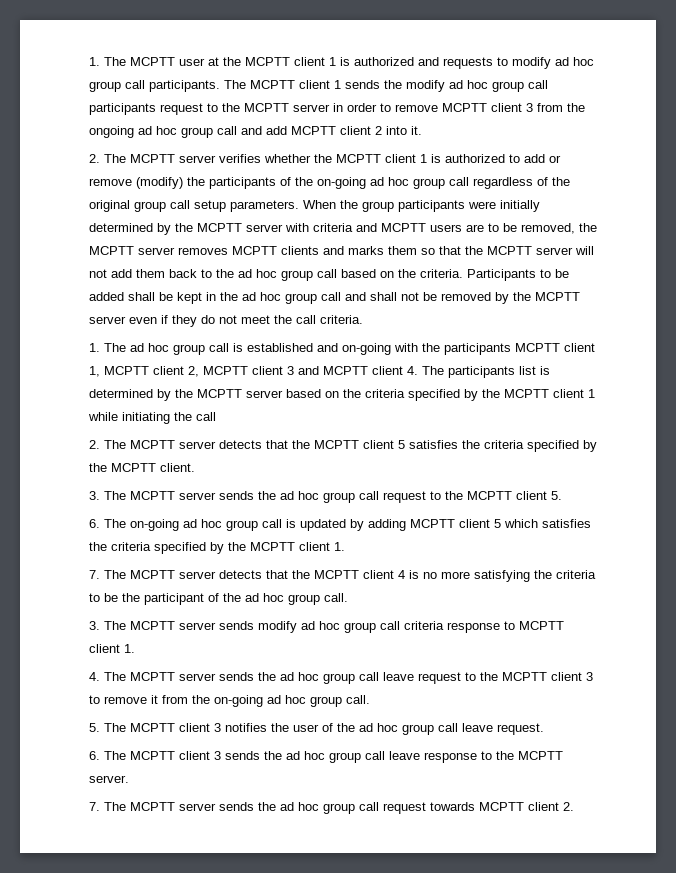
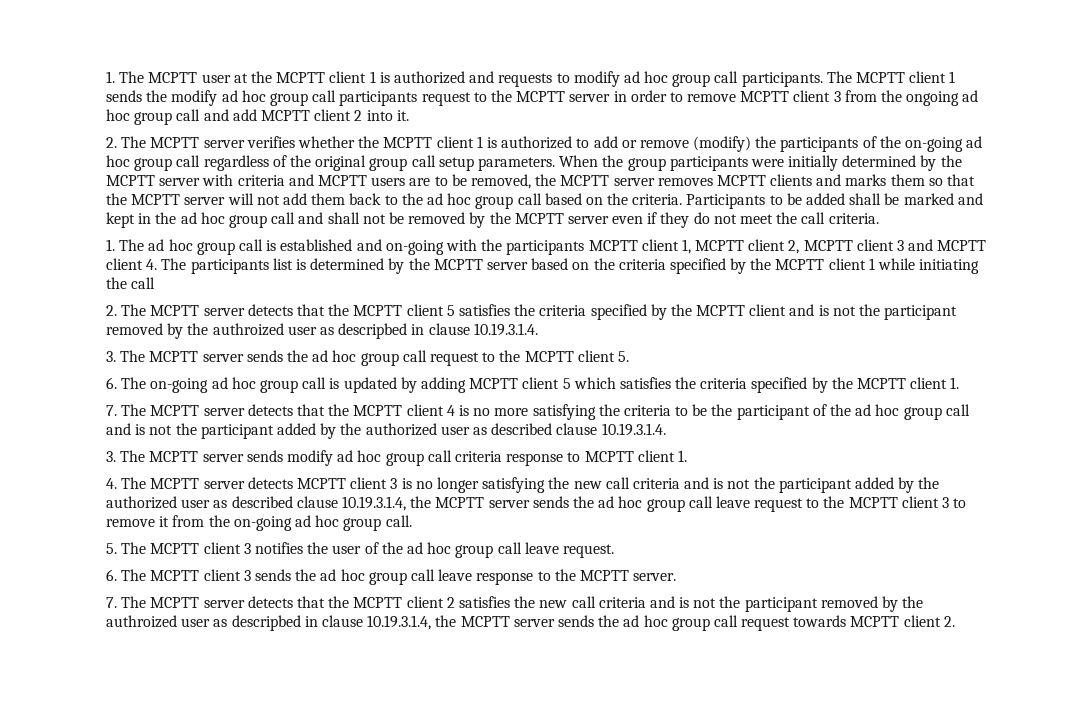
(173, 296) none -> [903,193,983,205] marked and
[159,463,195,472] client. -> [749,304,958,320] [106,323,538,339] client and is not the participant removed by the authroized user as descripbed in clause 10.19.3.1.4.
[323,593,348,602] call. -> [945,404,970,416] [106,423,666,439] call and is not the participant added by the authorized user as described clause 10.19.3.1.4.
(216, 677) none -> [247,477,940,493] [106,496,530,511] detects MCPTT client 3 is no longer satisfying the new call criteria and is not the participant added by the authorized user as described clause 10.19.3.1.4, the MCPTT server
(216, 807) none -> [247,596,924,612] [106,615,555,631] detects that the MCPTT client 2 satisfies the new call criteria and is not the participant removed by the authroized user as descripbed in clause 10.19.3.1.4, the MCPTT server

